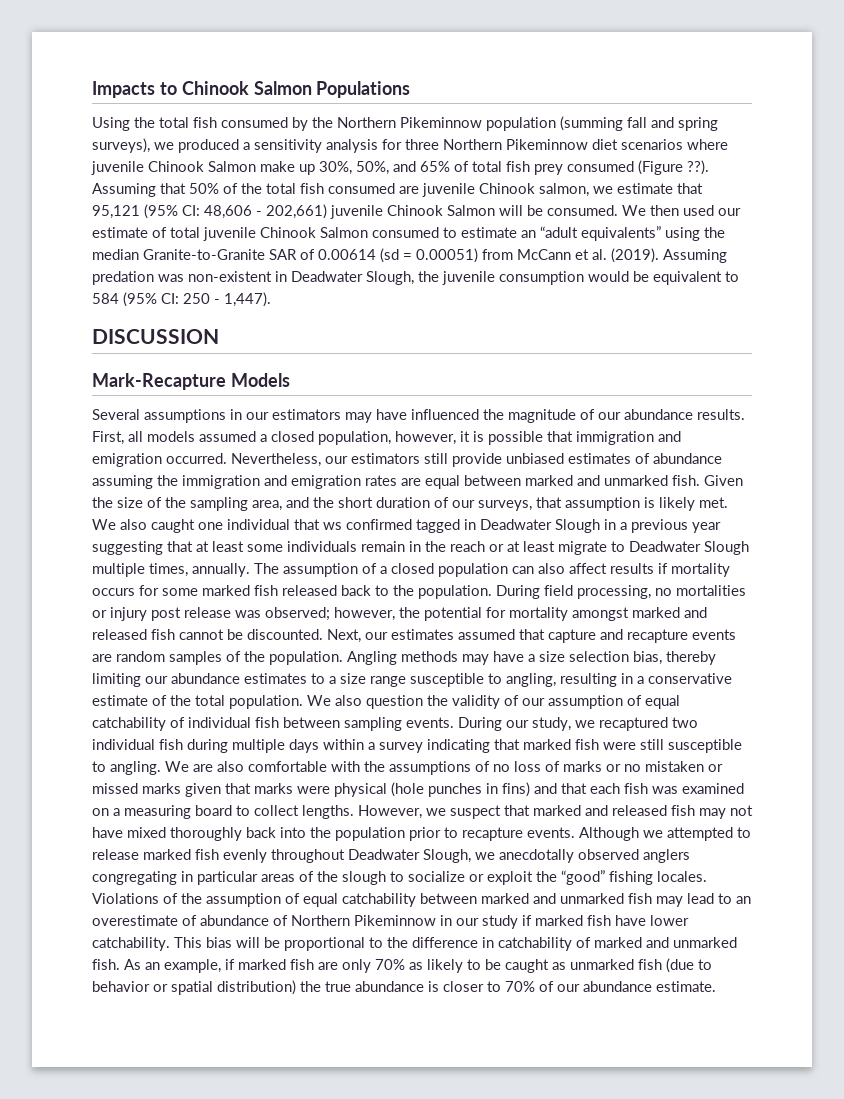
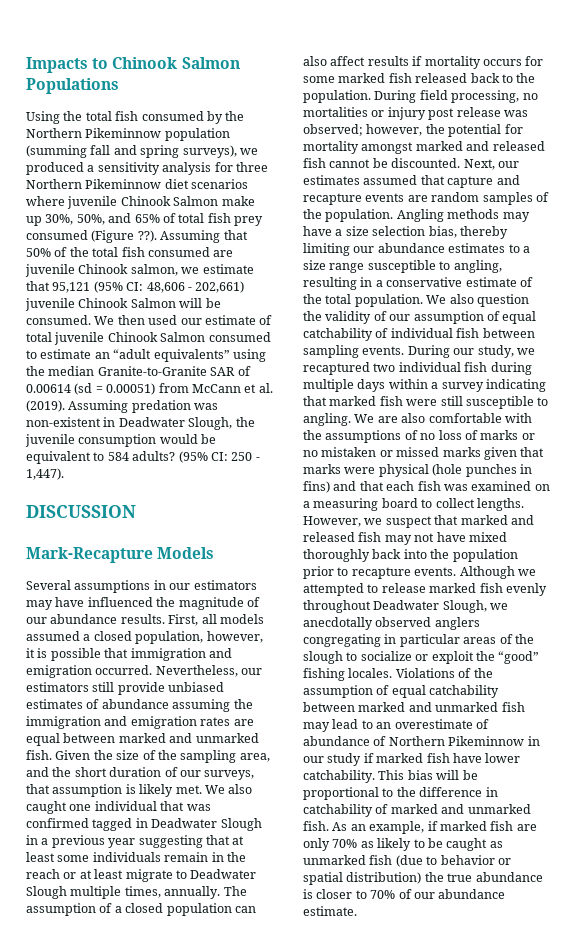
(119, 298) none -> [132,451,176,461] adults?
[323,522,342,530] ws -> [186,804,211,811] was

